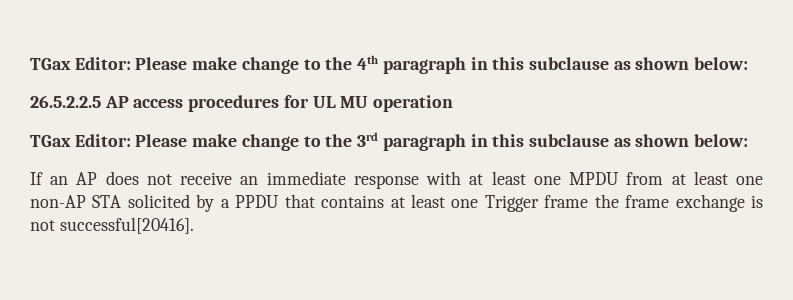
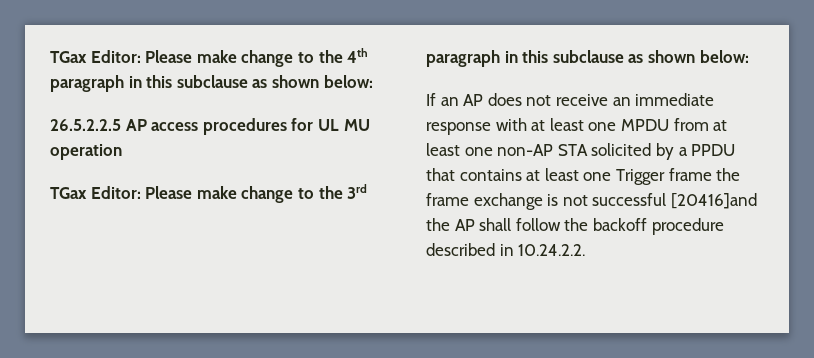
[59,217,194,234] successful[20416]. -> [592,193,757,209] [426,218,724,235] [426,243,586,256] successful [20416]and the AP shall follow the backoff procedure described in 10.24.2.2.

